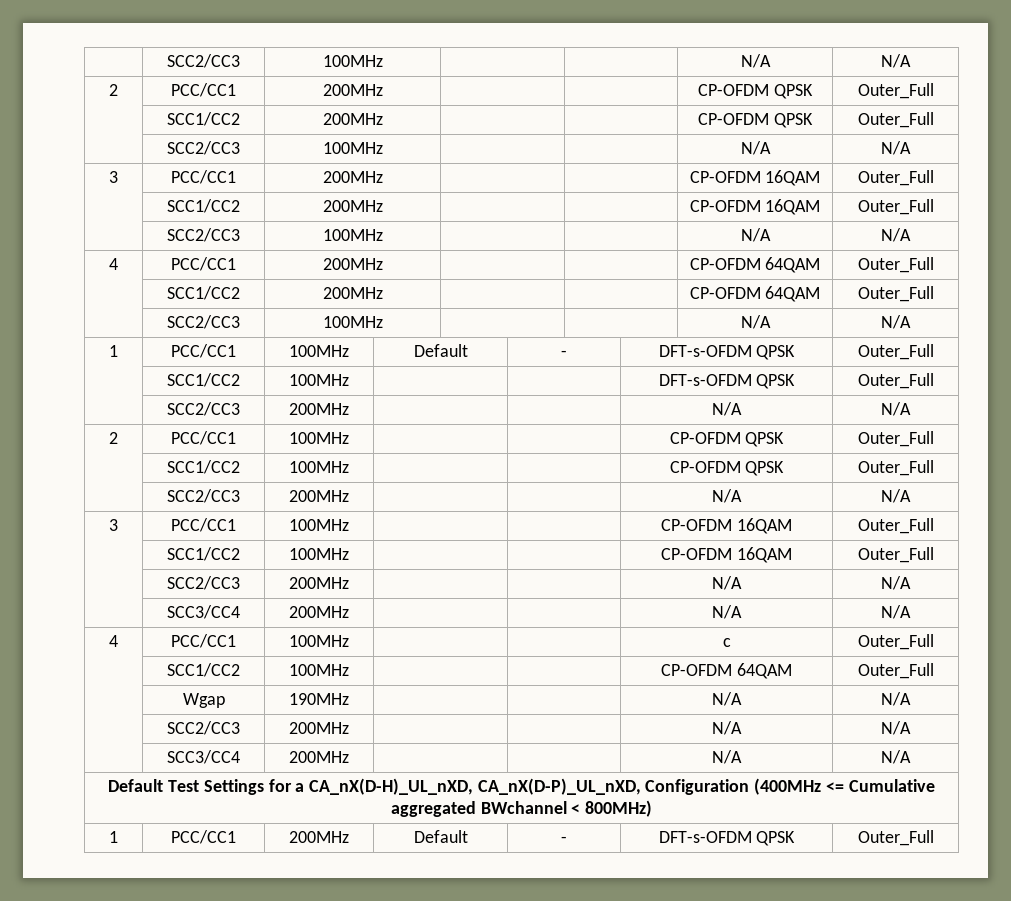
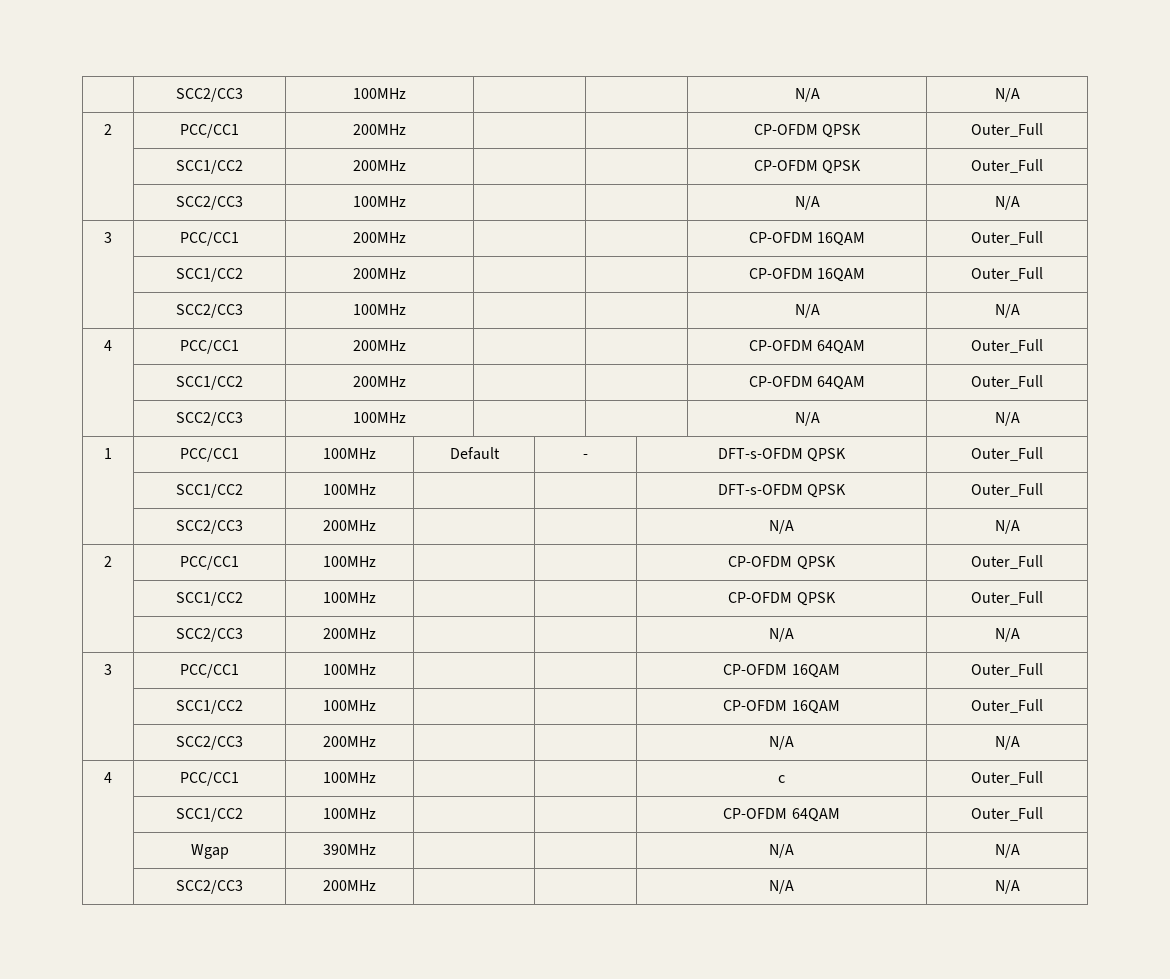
[167,605,240,619] [289,606,349,618] [712,605,742,619] [881,605,911,619] // | SCC3/CC4 | 200MHz | | | N/A | N/A -> (1020, 743) none
[289,693,349,705] 190MHz -> [323,844,376,855] 390MHz
[167,750,240,764] [289,751,349,763] [712,750,742,764] [881,750,911,764] [108,778,935,795] [390,800,653,817] [109,831,118,843] [171,830,236,844] [289,831,349,843] [413,830,468,843] [561,836,567,843] [658,831,796,846] [857,830,934,846] // | SCC3/CC4 | 200MHz | | | N/A | N/A // Default Test Settings for a CA_nX(D-H)_UL_nXD, CA_nX(D-P)_UL_nXD, Configuration (400MHz <= Cumulative aggregated BWchannel < 800MHz) // 1 | PCC/CC1 | 200MHz | Default | - | DFT-s-OFDM QPSK | Outer_Full -> (1020, 887) none

